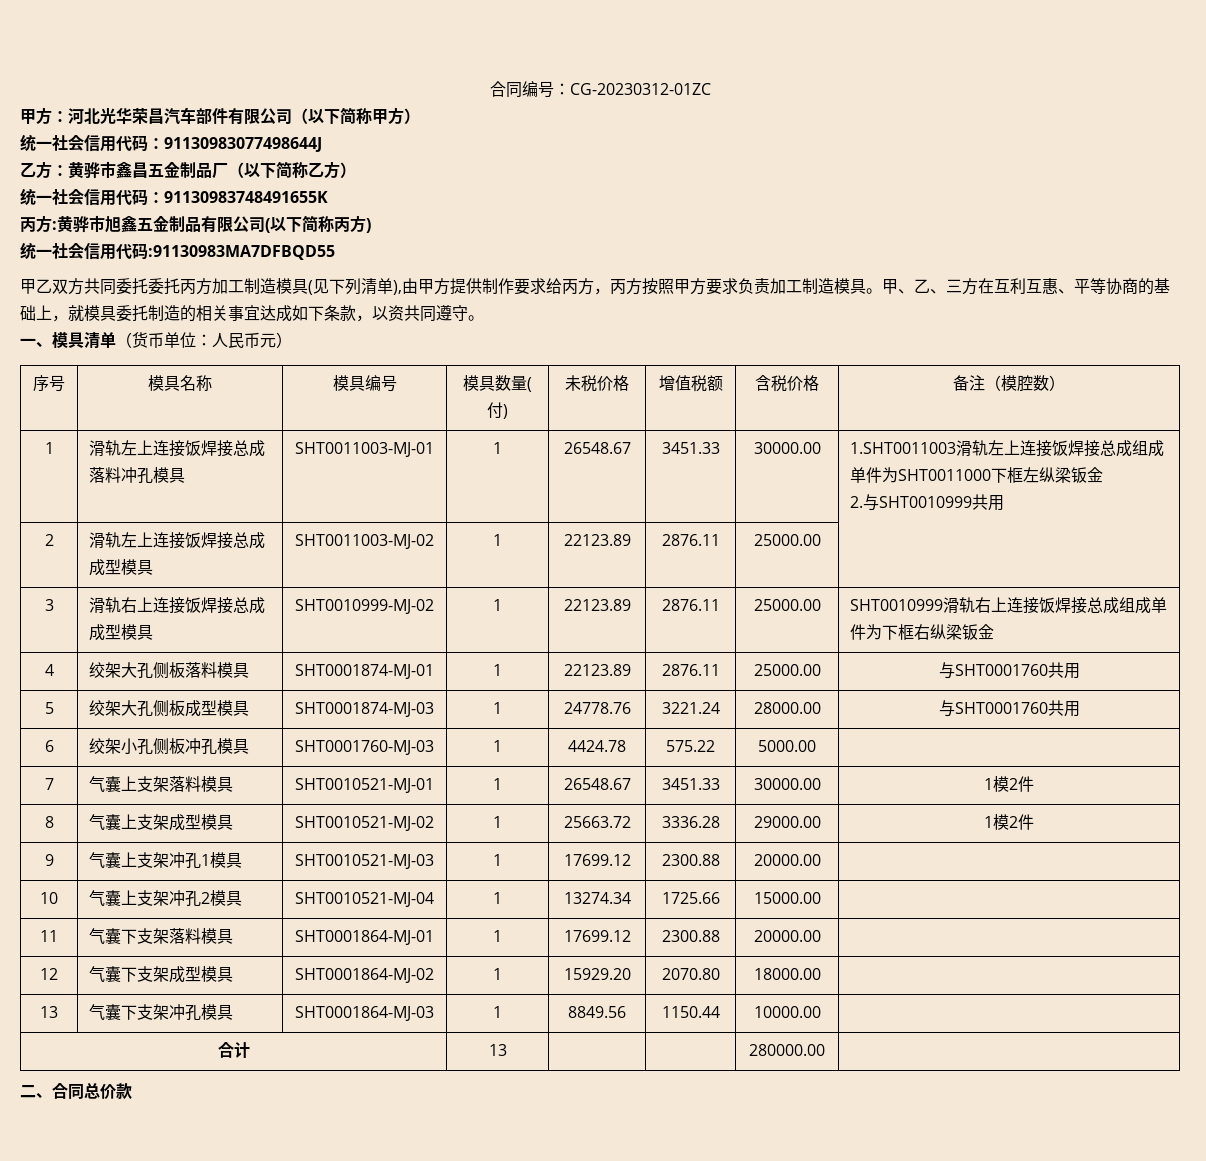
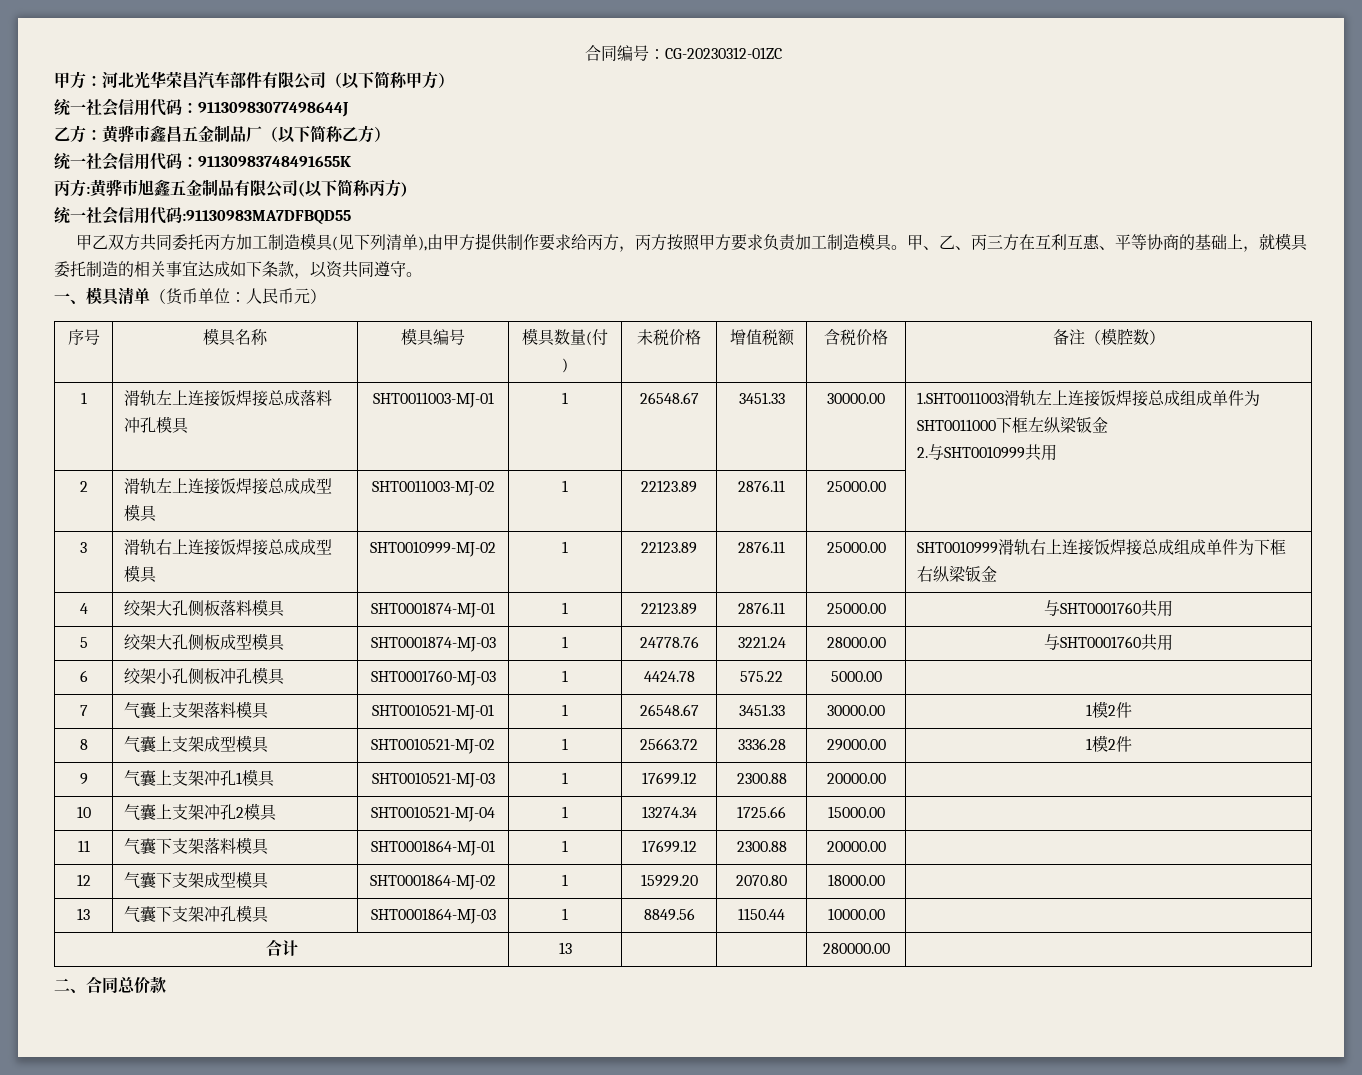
[148,278,180,294] 委托 -> (205, 242) none
(946, 291) none -> [971,234,988,250] 丙

